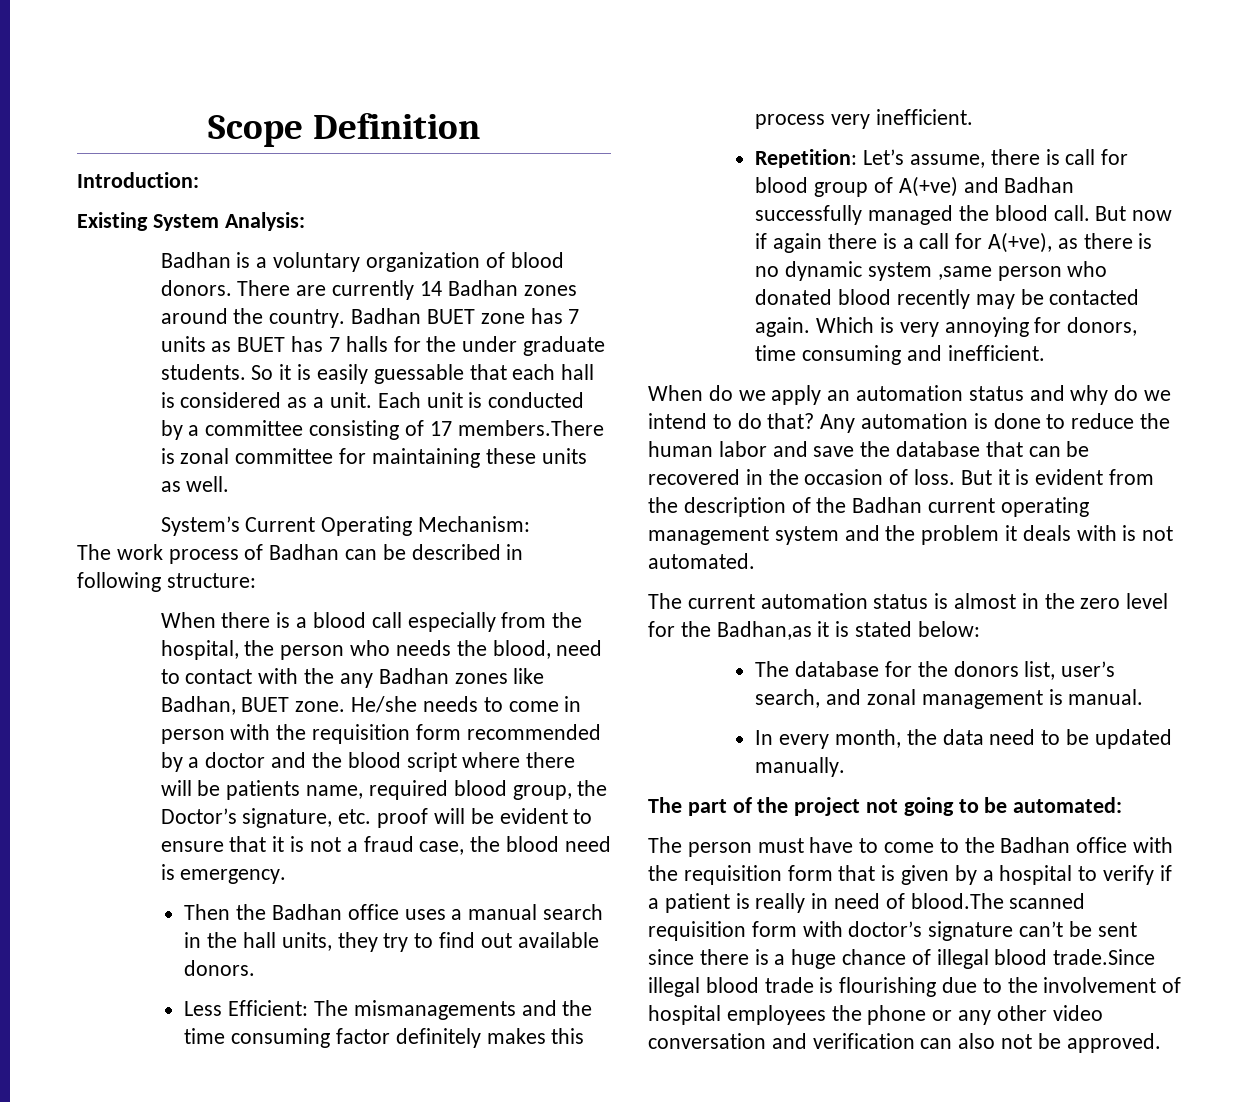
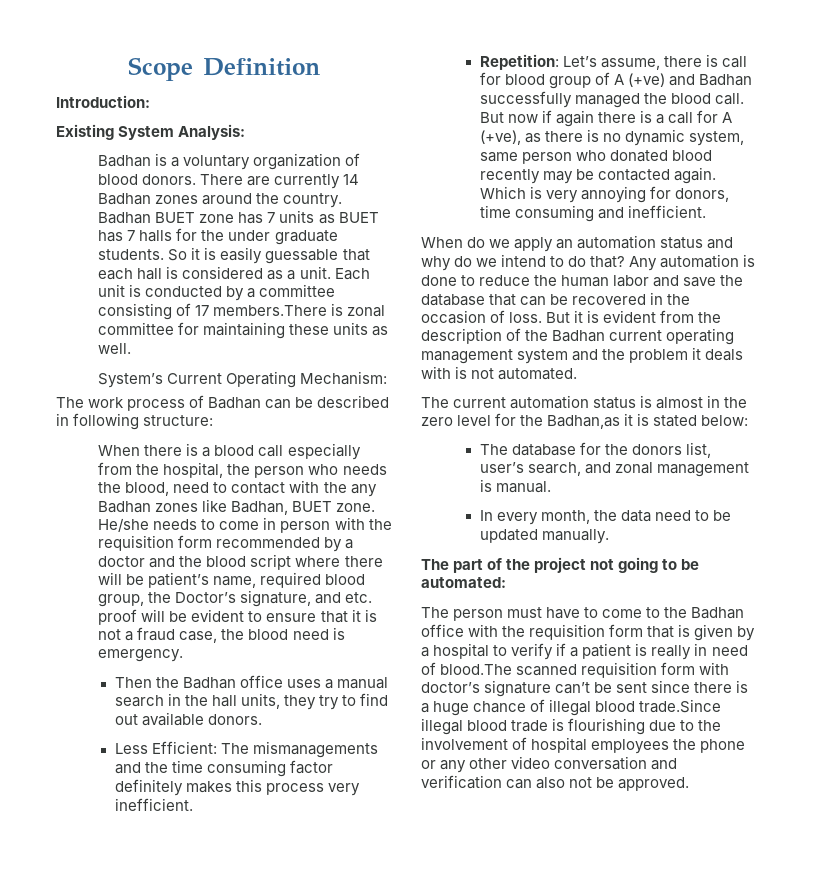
[226,780,301,800] patients -> [148,572,210,588] patient’s
(333, 818) none -> [315,592,342,604] and
[898,176,958,197] A(+ve) -> [613,73,665,87] A (+ve)
[987,232,1052,253] A(+ve), -> [722,112,733,123] [479,130,521,145] A (+ve),
[867,262,992,281] system ,same -> [689,131,745,146] [479,152,518,162] system, same

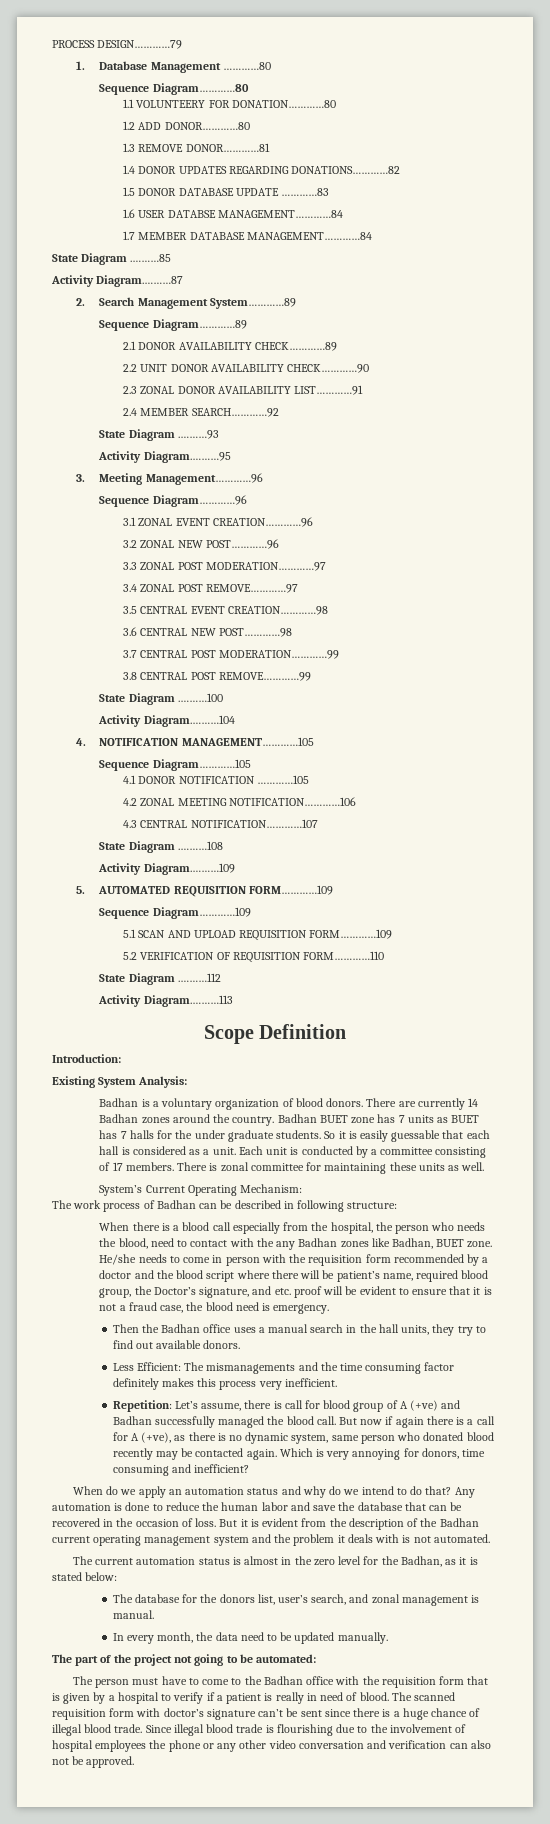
(128, 69) none -> [52,40,183,49] [75,61,271,73] [99,83,249,95] [123,99,336,108] [123,121,250,130] [123,143,270,152] [123,165,401,174] [123,187,330,196] [123,209,343,218] [123,231,372,240] [52,253,172,265] [51,275,184,287] [75,297,296,309] [99,319,247,331] [123,341,337,351] [123,364,370,373] [123,385,364,395] [123,408,279,417] [99,429,219,441] [98,451,231,463] [75,473,263,485] [99,495,247,507] [123,517,313,527] [123,539,279,549] [123,562,326,571] [123,584,298,593] [123,606,328,615] [123,627,292,637] [123,650,339,659] [123,672,311,681] [99,693,223,705] [98,715,235,727] [75,737,314,746] [99,759,251,771] [123,775,309,784] [123,797,356,806] [123,819,318,828] [99,841,223,853] [98,863,235,875] [75,885,333,897] [99,907,251,919] [123,929,393,941] [123,951,385,963] [99,973,221,985] [98,995,233,1007] PROCESS DESIGN…………79 // 1. Database Management …………80 // Sequence Diagram…………80 // 1.1 VOLUNTEERY FOR DONATION…………80 // 1.2 ADD DONOR…………80 // 1.3 REMOVE DONOR…………81 // 1.4 DONOR UPDATES REGARDING DONATIONS…………82 // 1.5 DONOR DATABASE UPDATE …………83 // 1.6 USER DATABSE MANAGEMENT…………84 // 1.7 MEMBER DATABASE MANAGEMENT…………84 // State Diagram .………85 // Activity Diagram.………87 // 2. Search Management System…………89 // Sequence Diagram…………89 // 2.1 DONOR AVAILABILITY CHECK…………89 // 2.2 UNIT DONOR AVAILABILITY CHECK…………90 // 2.3 ZONAL DONOR AVAILABILITY LIST…………91 // 2.4 MEMBER SEARCH…………92 // State Diagram .………93 // Activity Diagram.………95 // 3. Meeting Management…………96 // Sequence Diagram…………96 // 3.1 ZONAL EVENT CREATION…………96 // 3.2 ZONAL NEW POST…………96 // 3.3 ZONAL POST MODERATION…………97 // 3.4 ZONAL POST REMOVE…………97 // 3.5 CENTRAL EVENT CREATION…………98 // 3.6 CENTRAL NEW POST…………98 // 3.7 CENTRAL POST MODERATION…………99 // 3.8 CENTRAL POST REMOVE…………99 // State Diagram .………100 // Activity Diagram.………104 // 4. NOTIFICATION MANAGEMENT…………105 // Sequence Diagram…………105 // 4.1 DONOR NOTIFICATION …………105 // 4.2 ZONAL MEETING NOTIFICATION…………106 // 4.3 CENTRAL NOTIFICATION…………107 // State Diagram .………108 // Activity Diagram.………109 // 5. AUTOMATED REQUISITION FORM…………109 // Sequence Diagram…………109 // 5.1 SCAN AND UPLOAD REQUISITION FORM…………109 // 5.2 VERIFICATION OF REQUISITION FORM…………110 // State Diagram .………112 // Activity Diagram.………113 //
[213,305,328,316] members.There -> [125,1162,208,1171] members. There
[627,205,706,218] inefficient. -> [194,1464,250,1473] inefficient?
[547,415,621,429] Badhan,as -> [400,1556,457,1567] Badhan, as
[440,664,513,675] blood.The -> [359,1692,412,1701] blood. The
[639,699,722,713] trade.Since -> [114,1724,172,1733] trade. Since

